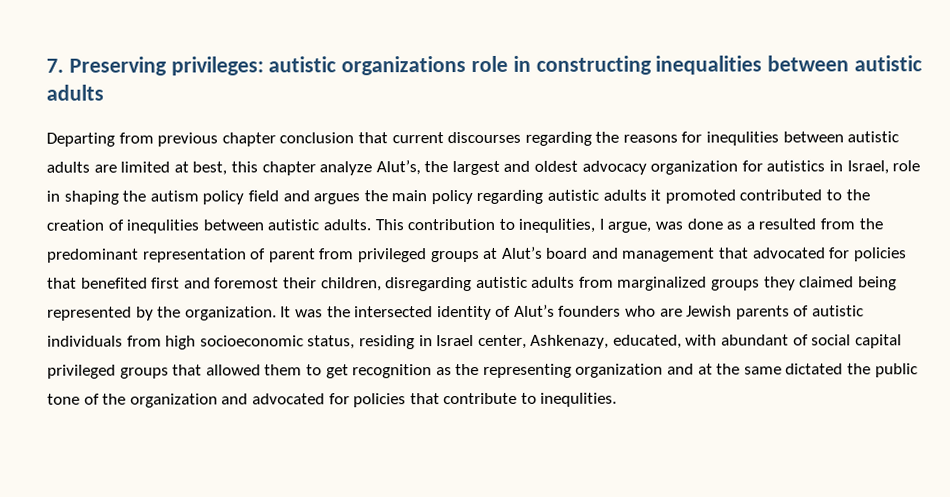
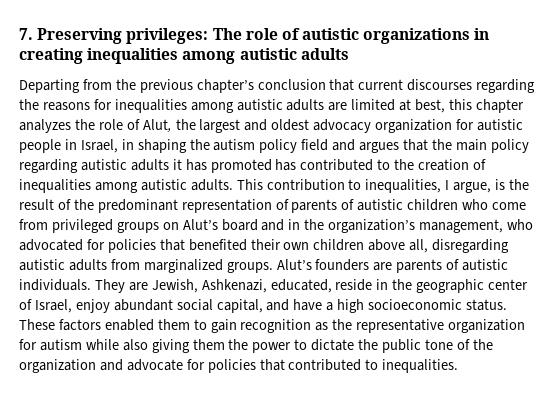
[268,55,850,76] autistic organizations role in constructing inequalities between -> [212,28,490,44] [19,48,236,64] The role of autistic organizations in creating inequalities among
[157,132,276,147] previous chapter -> [115,79,254,93] the previous chapter’s
[706,131,844,146] inequlities between -> [114,99,234,113] inequalities among
[319,160,421,176] analyze Alut’s, -> [19,119,172,133] analyzes the role of Alut,
[766,160,826,172] autistics -> [476,119,523,131] [19,139,61,153] autistic people
[892,160,921,172] role -> (118, 146) none
(361, 199) none -> [403,139,429,151] that
[664,189,736,204] promoted -> [185,159,297,173] has promoted has
[126,219,264,234] inequlities between -> [19,179,138,193] inequalities among
[518,218,596,233] inequlities, -> [365,179,442,193] inequalities,
[655,218,883,230] [46,248,316,263] was done as a resulted from the predominant representation of parent -> [495,179,530,190] [19,199,527,213] is the result of the predominant representation of parents of autistic children who come
[482,247,499,259] at -> [162,222,179,230] on
[621,247,750,262] management that -> [288,219,534,233] in the organization’s management, who
[151,277,382,292] first and foremost their children, -> [250,239,429,253] their own children above all,
[711,276,897,291] [47,304,865,321] [47,334,902,350] [47,364,261,379] groups they claimed being represented by the organization. It was the intersected identity of Alut’s founders who are Jewish parents of autistic individuals from high socioeconomic status, residing in Israel center, Ashkenazy, educated, with abundant of social capital privileged groups that allowed -> [226,259,509,273] [19,279,529,293] [19,299,508,313] [19,319,154,331] groups. Alut’s founders are parents of autistic individuals. They are Jewish, Ashkenazi, educated, reside in the geographic center of Israel, enjoy abundant social capital, and have a high socioeconomic status. These factors enabled
[325,364,349,379] get -> [210,319,237,333] gain
[482,363,844,378] representing organization and at the same dictated -> [356,319,526,333] [19,339,355,353] representative organization for autism while also giving them the power to dictate
[251,392,618,408] advocated for policies that contribute to inequlities. -> [126,359,459,373] advocate for policies that contributed to inequalities.

